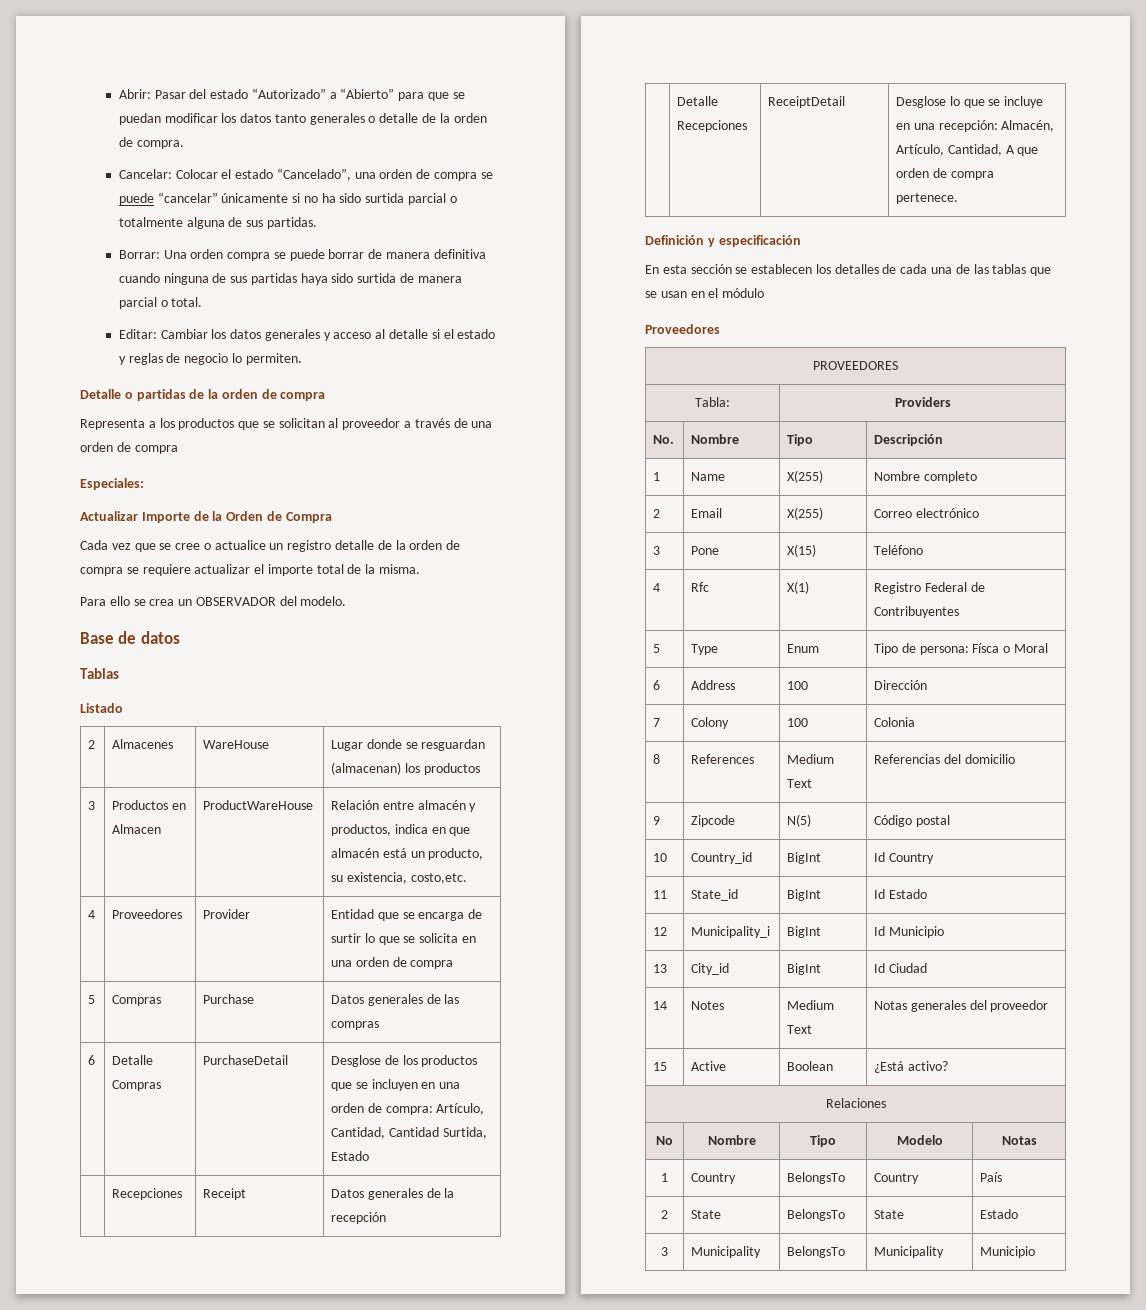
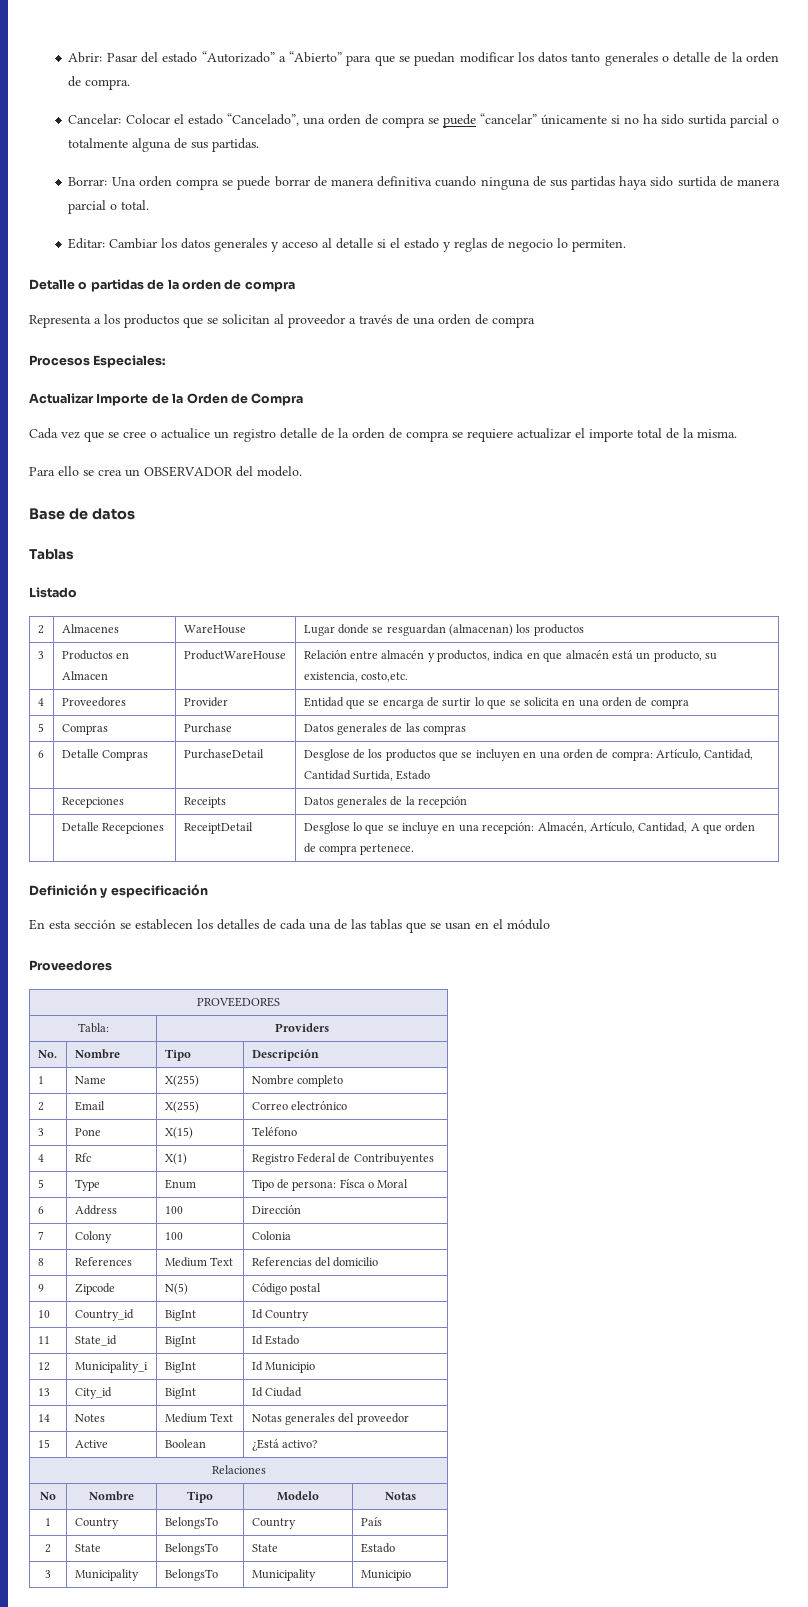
(178, 449) none -> [29,355,90,366] Procesos
[203,1188,247,1200] Receipt -> [183,797,226,808] Receipts

